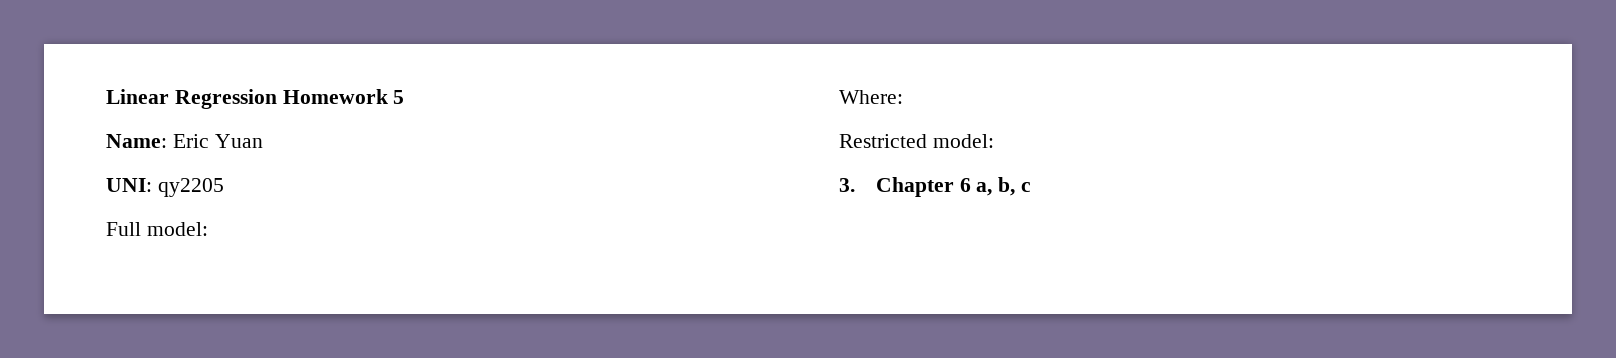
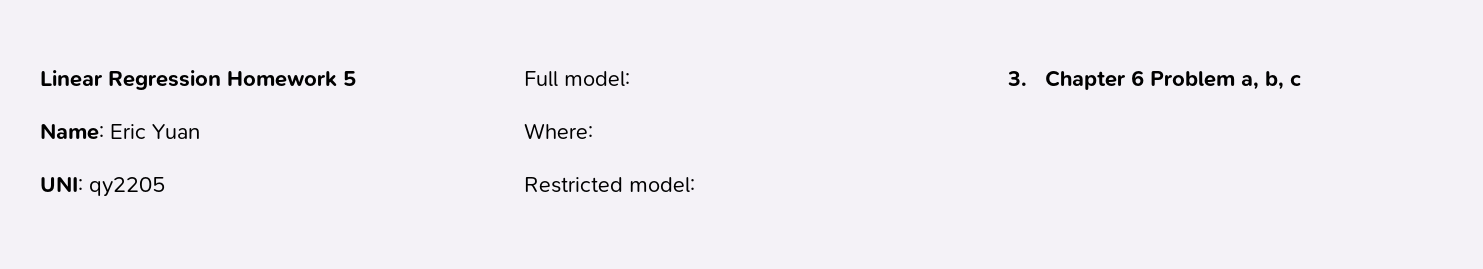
(971, 185) none -> [1149,71,1235,87] Problem

